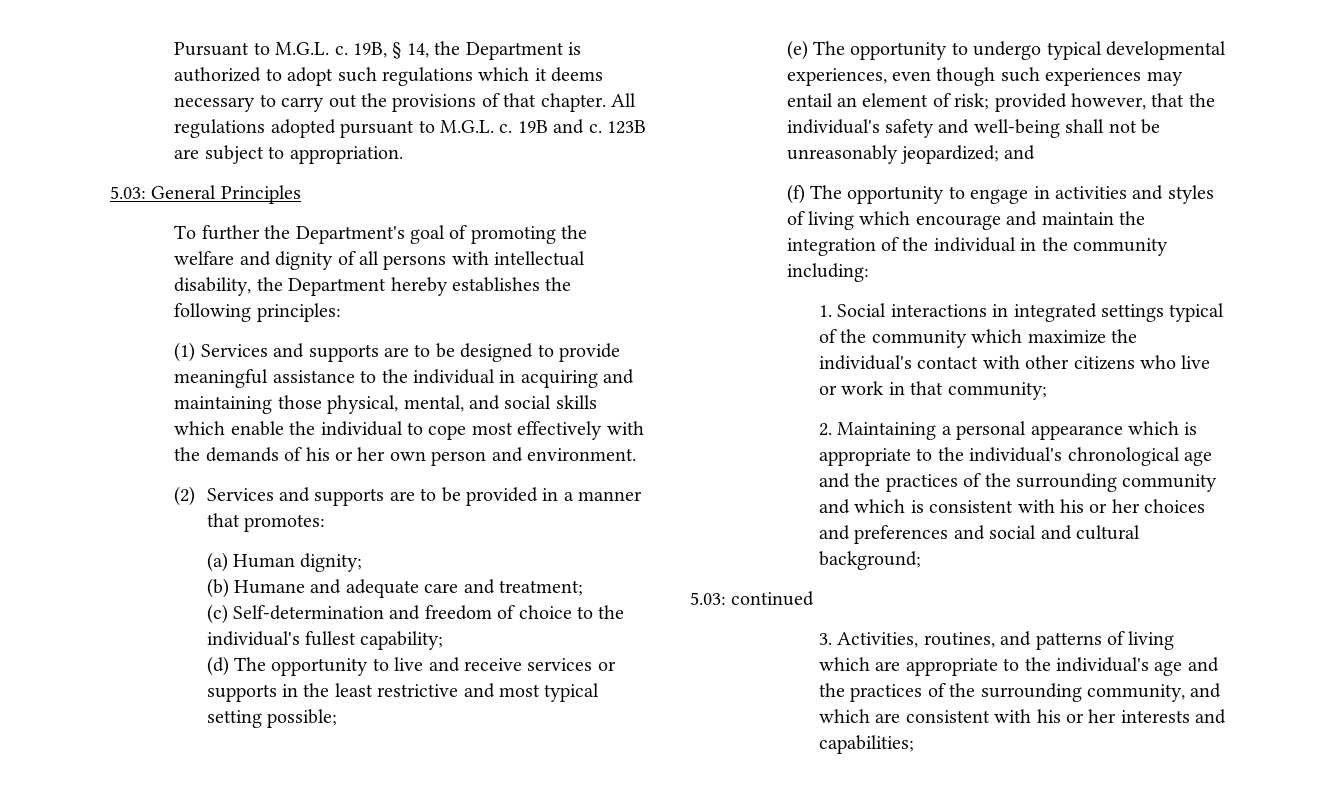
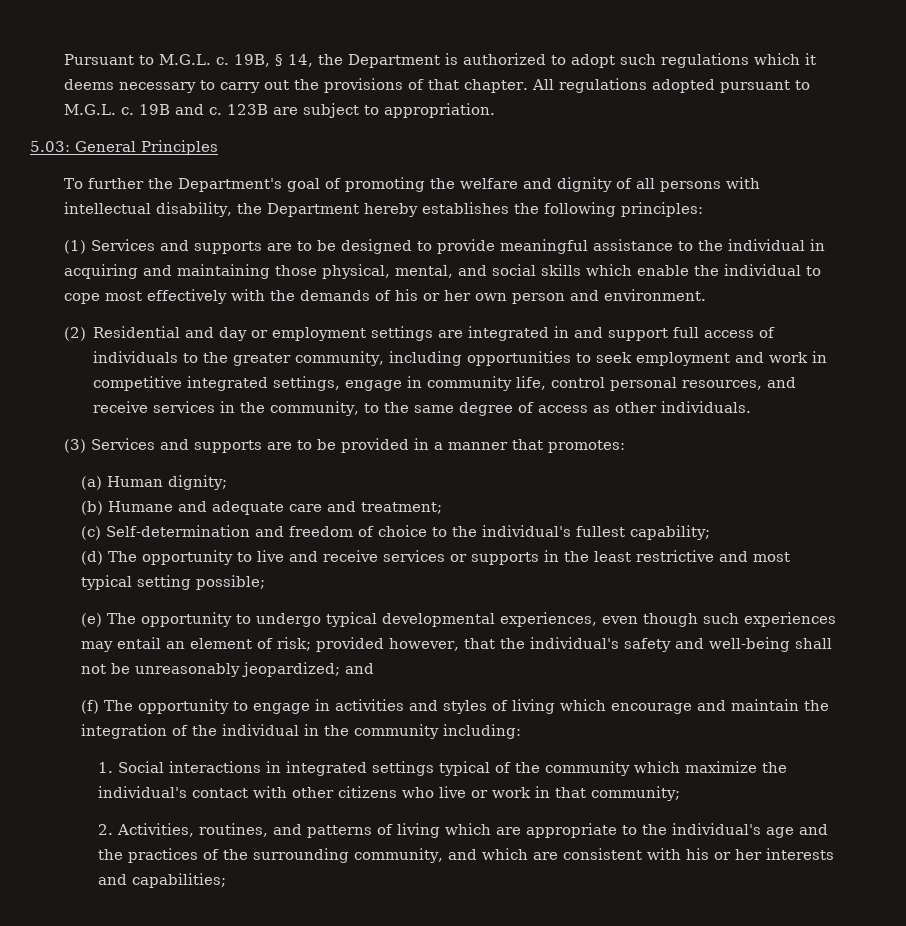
(196, 496) none -> [93,326,776,341] [93,351,828,366] [93,376,797,391] [93,401,752,416] [64,439,87,453] Residential and day or employment settings are integrated in and support full access of individuals to the greater community, including opportunities to seek employment and work in competitive integrated settings, engage in community life, control personal resources, and receive services in the community, to the same degree of access as other individuals. // (3)
[837,421,1198,440] [818,447,1212,466] [818,473,1218,492] [818,499,1206,514] [818,525,1140,544] [818,551,921,570] [690,591,815,606] [818,633,832,645] Maintaining a personal appearance which is appropriate to the individual's chronological age and the practices of the surrounding community and which is consistent with his or her choices and preferences and social and cultural background; // 5.03: continued // 3. -> (114, 829) none

